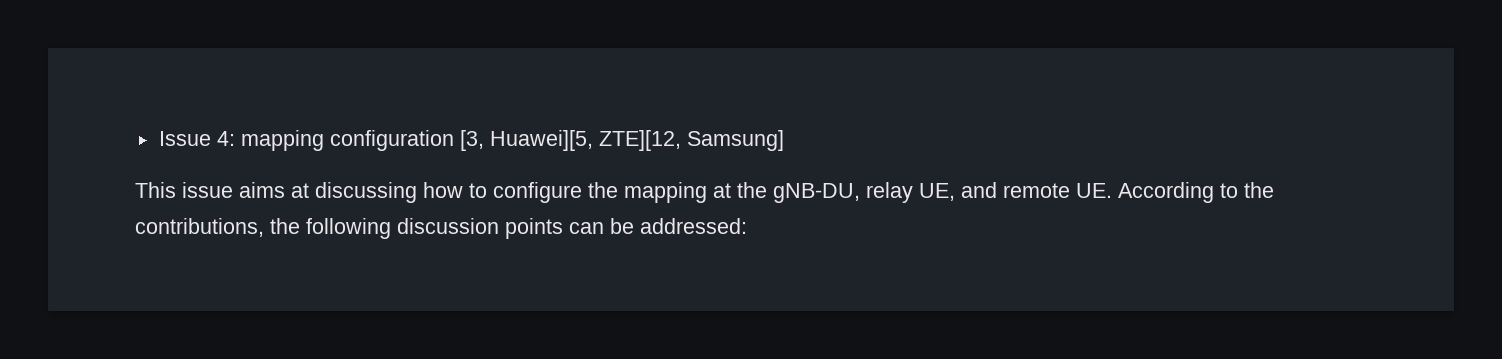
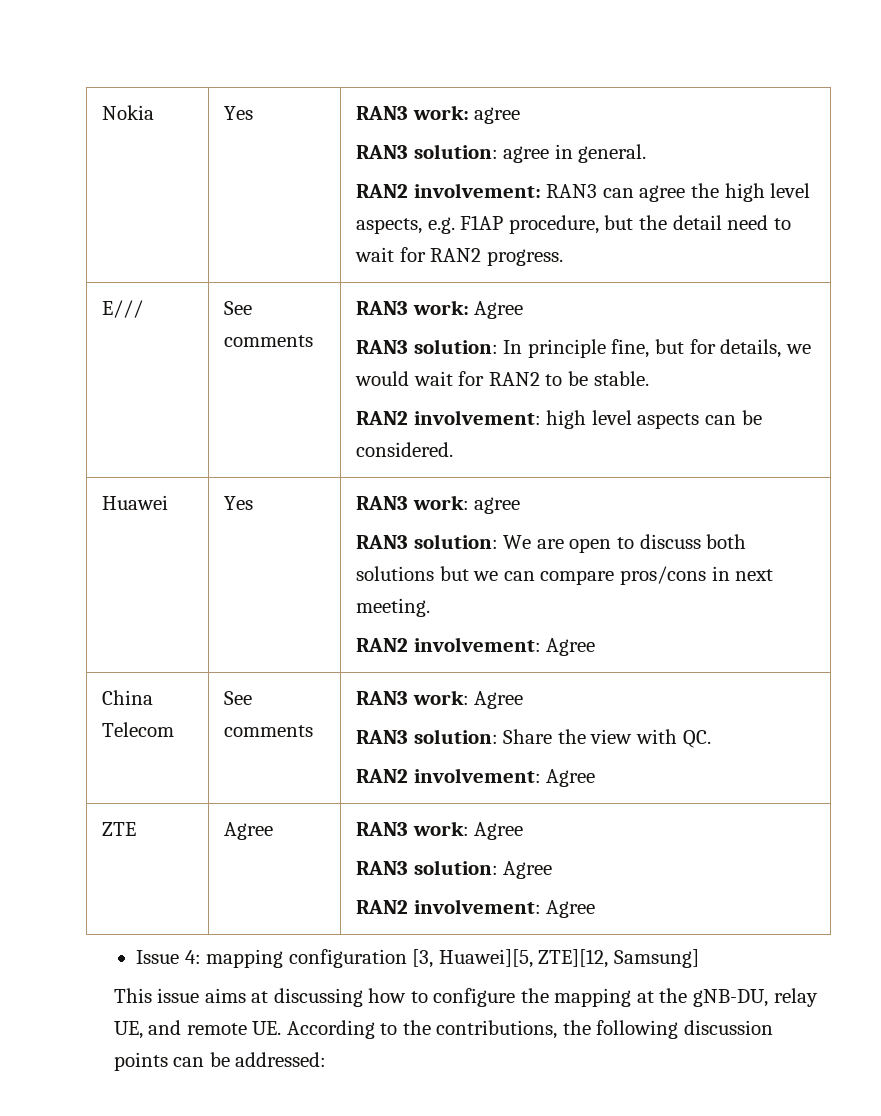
(158, 138) none -> [102,105,155,120] [224,106,254,120] [356,105,521,124] [356,144,647,163] [356,183,811,202] [356,215,791,234] [355,247,563,266] [102,300,144,318] [224,301,253,315] [224,335,314,347] [356,300,524,319] [356,339,811,358] [355,371,649,386] [356,410,762,429] [356,442,454,457] [102,495,169,510] [224,496,254,510] [356,495,521,514] [356,534,747,553] [356,566,774,585] [356,598,431,617] [356,637,596,656] [102,690,154,705] [102,722,175,737] [224,691,253,705] [224,725,314,737] [356,690,524,709] [356,729,711,748] [356,768,596,787] [102,822,137,836] [224,822,274,840] [356,821,524,840] [356,860,553,879] [356,899,596,918] Nokia | Yes | RAN3 work: agree // RAN3 solution: agree in general. // RAN2 involvement: RAN3 can agree the high level aspects, e.g. F1AP procedure, but the detail need to wait for RAN2 progress. // E/// | See comments | RAN3 work: Agree // RAN3 solution: In principle fine, but for details, we would wait for RAN2 to be stable. // RAN2 involvement: high level aspects can be considered. // Huawei | Yes | RAN3 work: agree // RAN3 solution: We are open to discuss both solutions but we can compare pros/cons in next meeting. // RAN2 involvement: Agree // China Telecom | See comments | RAN3 work: Agree // RAN3 solution: Share the view with QC. // RAN2 involvement: Agree // ZTE | Agree | RAN3 work: Agree // RAN3 solution: Agree // RAN2 involvement: Agree //

